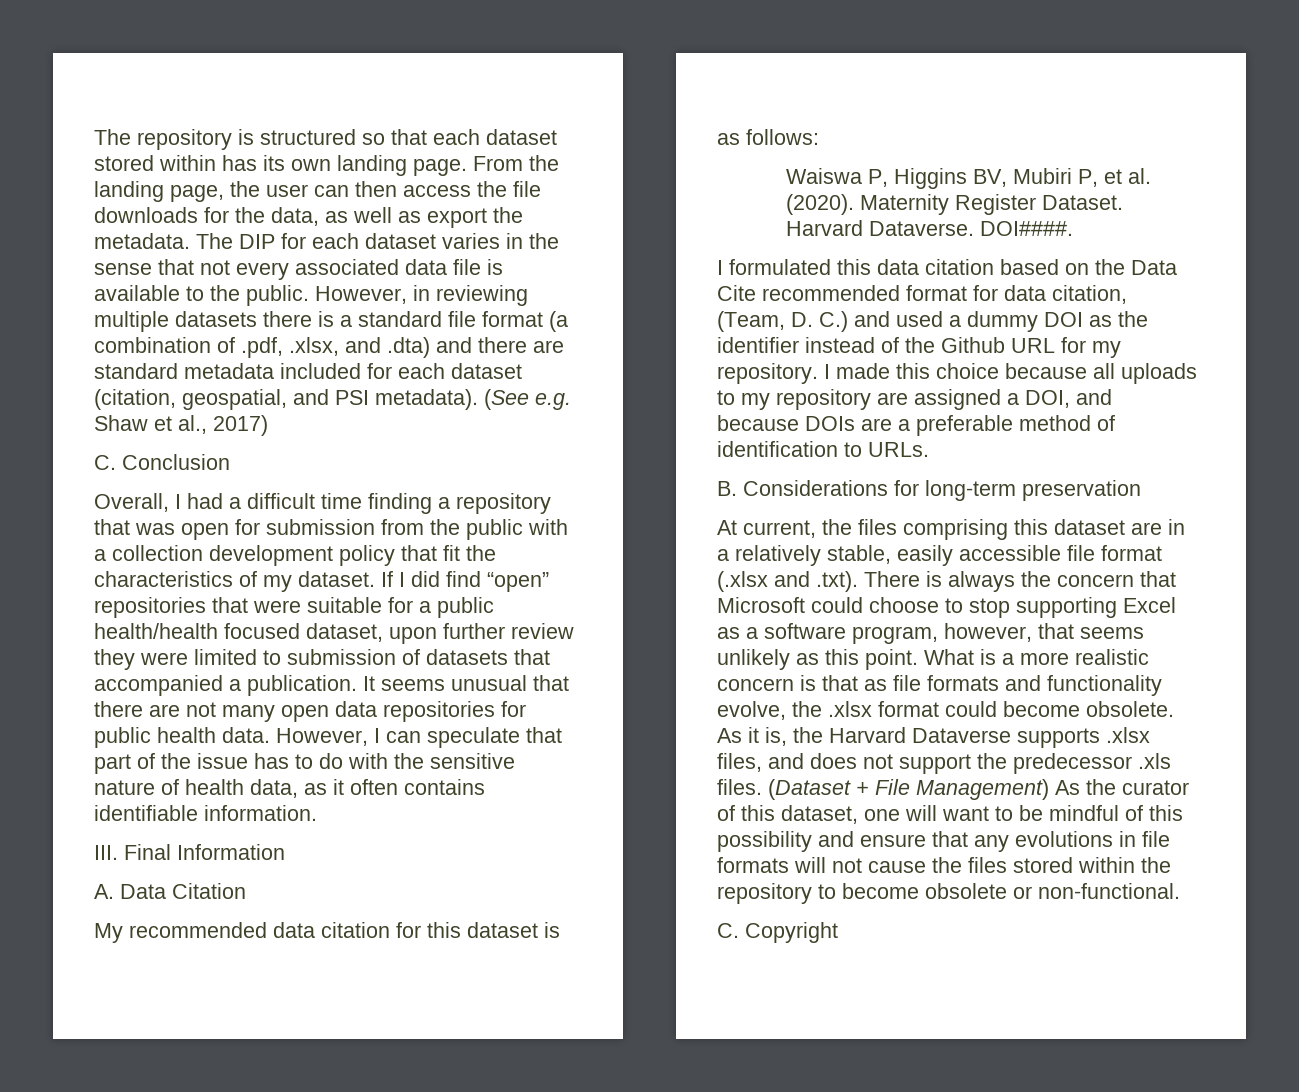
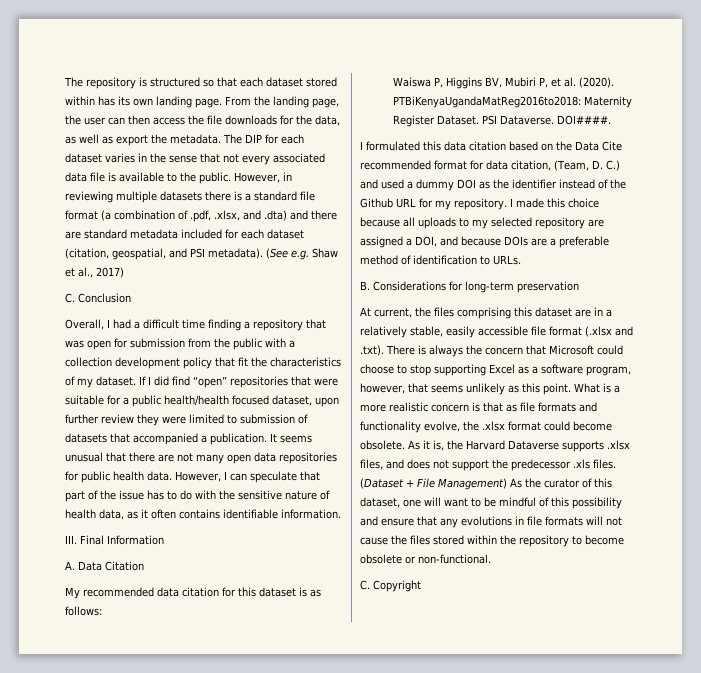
(855, 204) none -> [393,96,582,108] PTBiKenyaUgandaMatReg2016to2018:
[786,220,864,236] Harvard -> [482,115,498,125] PSI
(770, 401) none -> [491,217,532,227] selected

